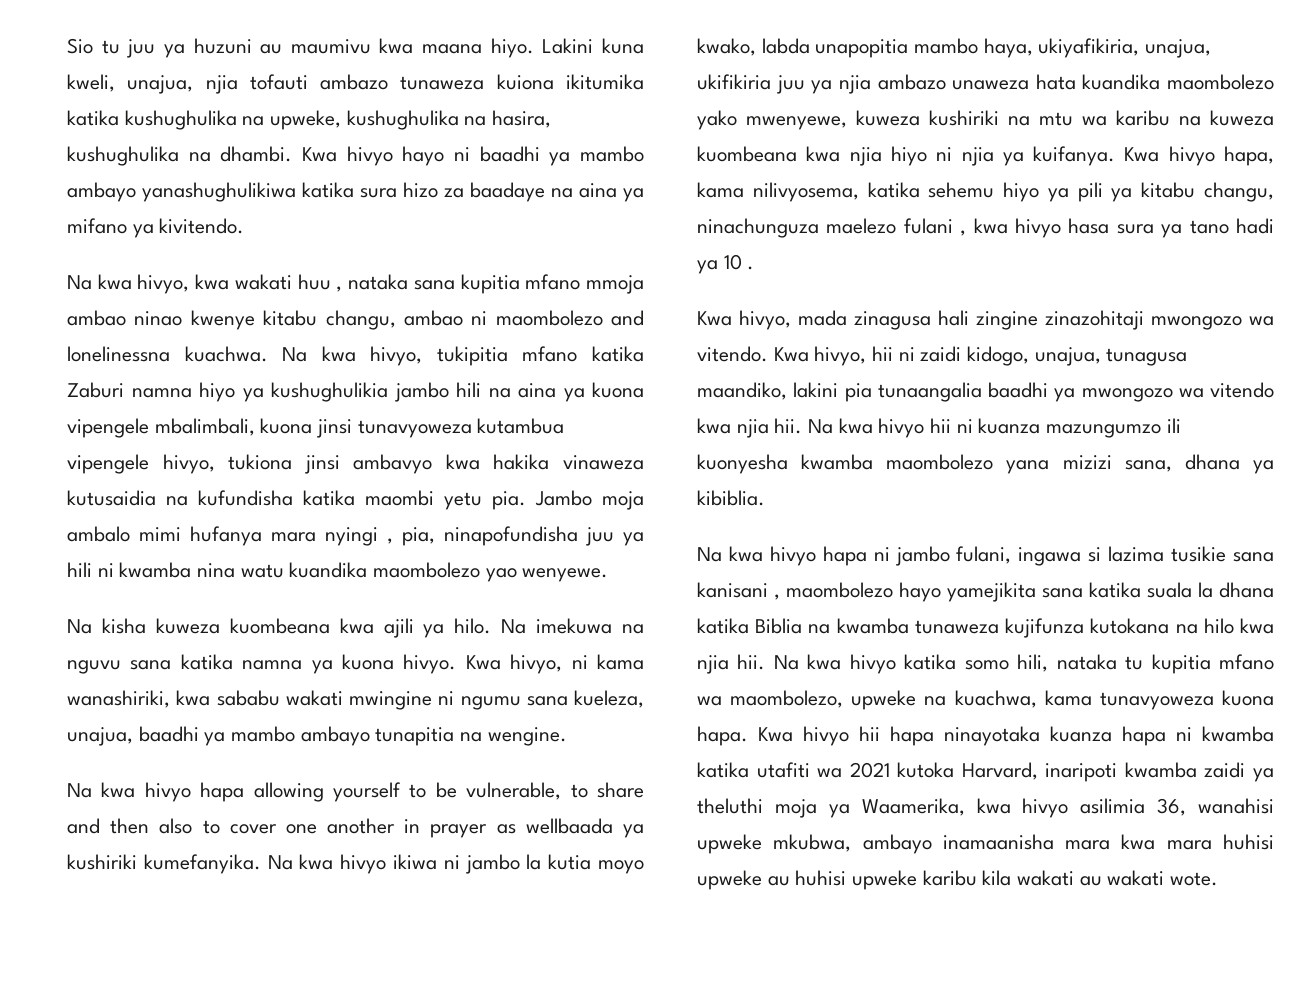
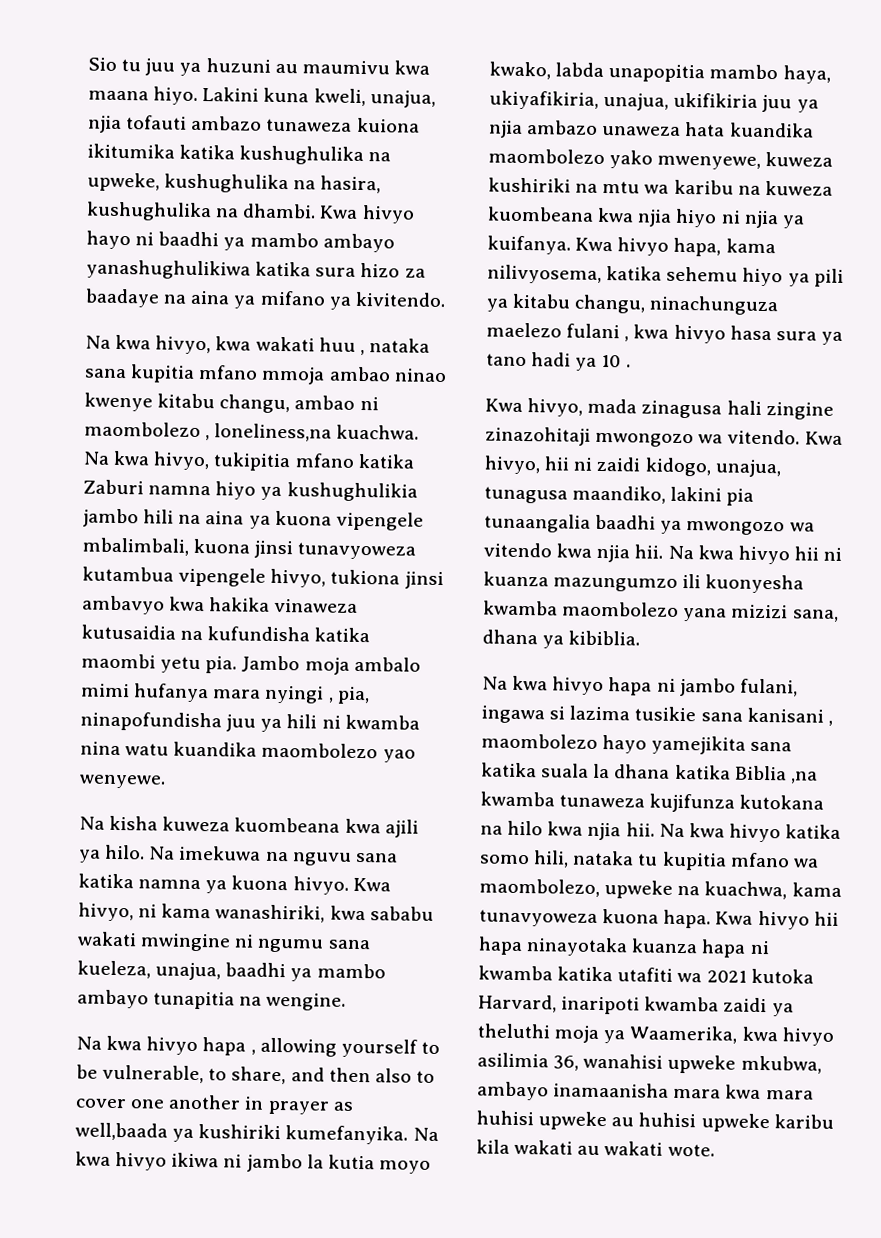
[611,310,644,326] [67,346,170,362] and lonelinessna -> [205,423,333,442] , loneliness,na
(245, 792) none -> [250,1049,256,1055] ,
[596,782,644,798] share -> [231,1066,287,1085] share,
[525,818,613,834] wellbaada -> [75,1122,168,1141] well,baada
[808,624,831,634] na -> [789,771,818,784] ,na

